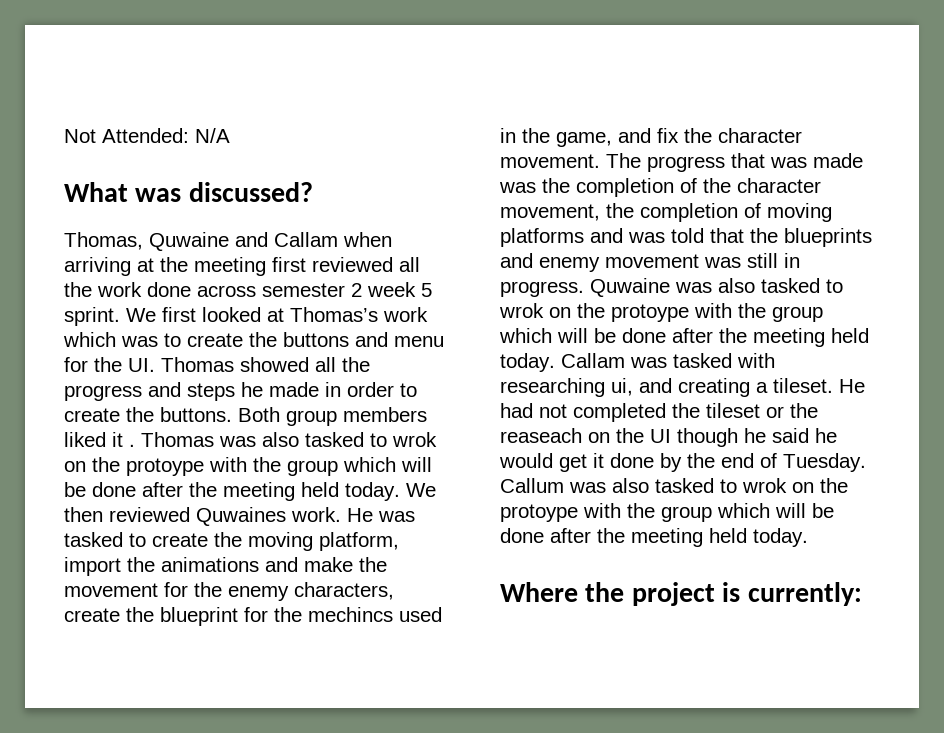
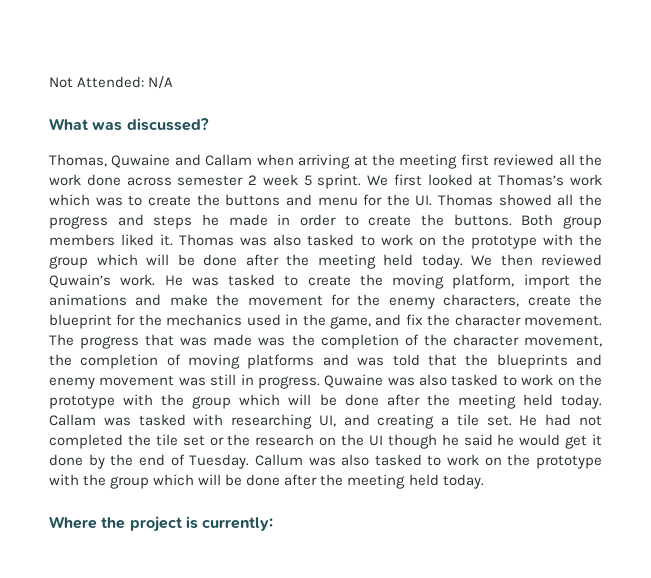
[112,432,135,447] it . -> [160,234,174,246] it.
[392,432,437,447] [64,457,204,476] wrok on the protoype -> [380,234,537,249] work on the prototype
[196,507,286,526] Quwaines -> [49,274,111,288] Quwain’s
[308,607,393,622] mechincs -> [166,314,243,326] mechanics
[499,303,689,322] wrok on the protoype -> [521,374,602,386] [49,395,115,409] work on the prototype
[611,378,633,396] ui, -> [318,415,336,427] UI,
[773,378,833,393] tileset. -> [456,414,512,426] tile set.
[706,403,760,418] tileset -> [155,434,205,446] tile set
[500,428,582,443] reaseach -> [255,434,315,446] research
[742,478,848,493] [500,504,578,522] wrok on the protoype -> [447,454,603,469] work on the prototype

